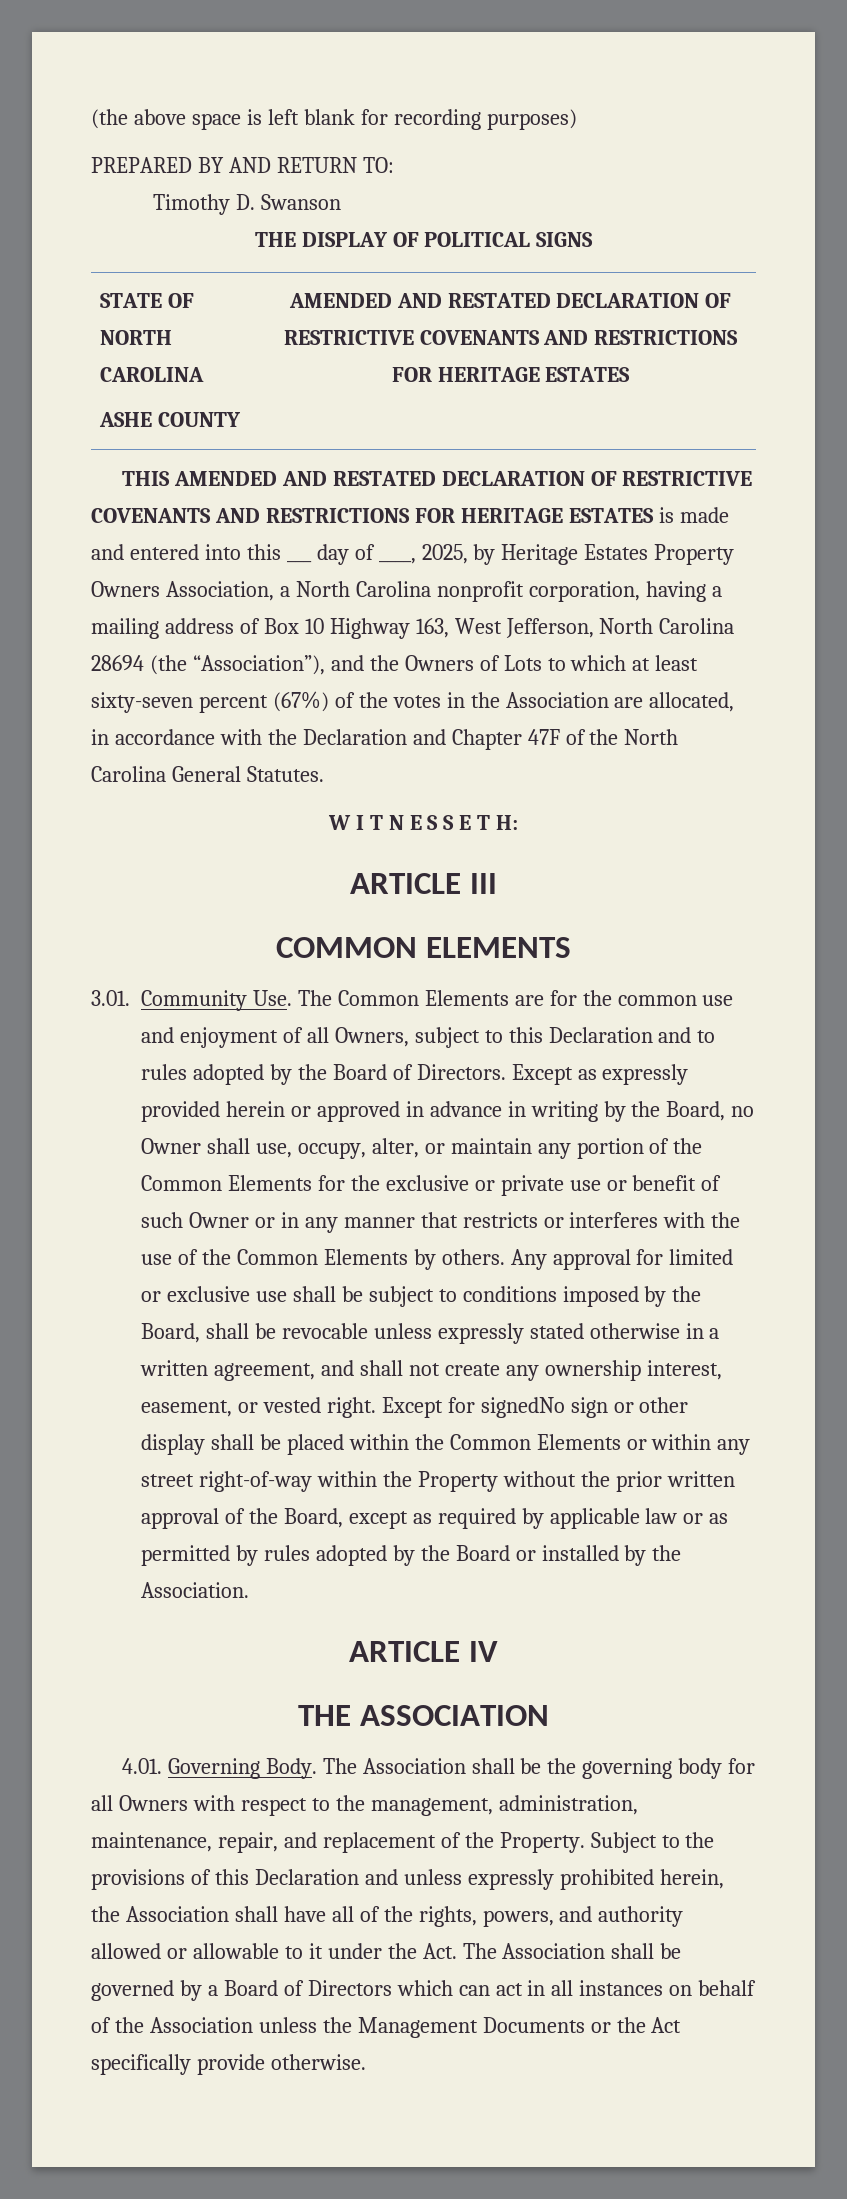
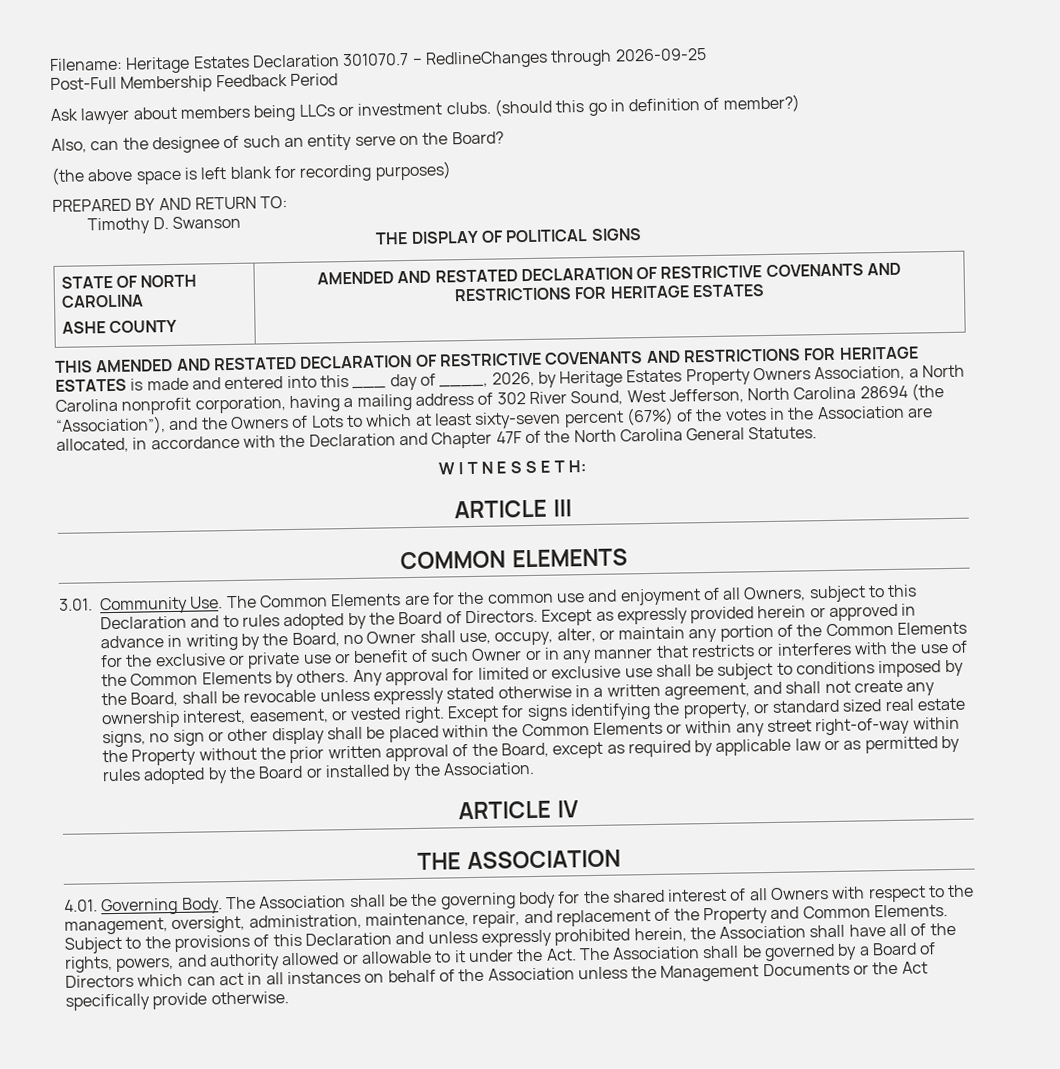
(91, 119) none -> [49,47,707,74] [50,73,338,93] [50,94,800,125] [51,131,504,154] Filename: Heritage Estates Declaration 301070.7 – RedlineChanges through 2026-09-25 // Post-Full Membership Feedback Period // Ask lawyer about members being LLCs or investment clubs. (should this go in definition of member?) // Also, can the designee of such an entity serve on the Board? //
[421,544,468,564] 2025, -> [491,371,535,387] 2026,
[263,618,449,639] Box 10 Highway 163, -> [496,390,624,406] 302 River Sound,
[480,1397,565,1418] signedNo -> [526,697,966,722] [102,730,170,748] signs identifying the property, or standard sized real estate signs, no
(756, 1766) none -> [582,888,747,904] the shared interest of
(493, 1807) none -> [171,915,246,934] oversight,
[499,1832,585,1853] Property. -> [702,904,948,925] Property and Common Elements.

